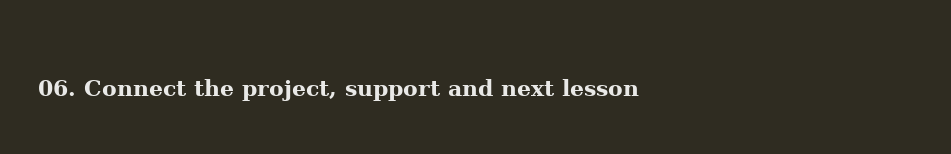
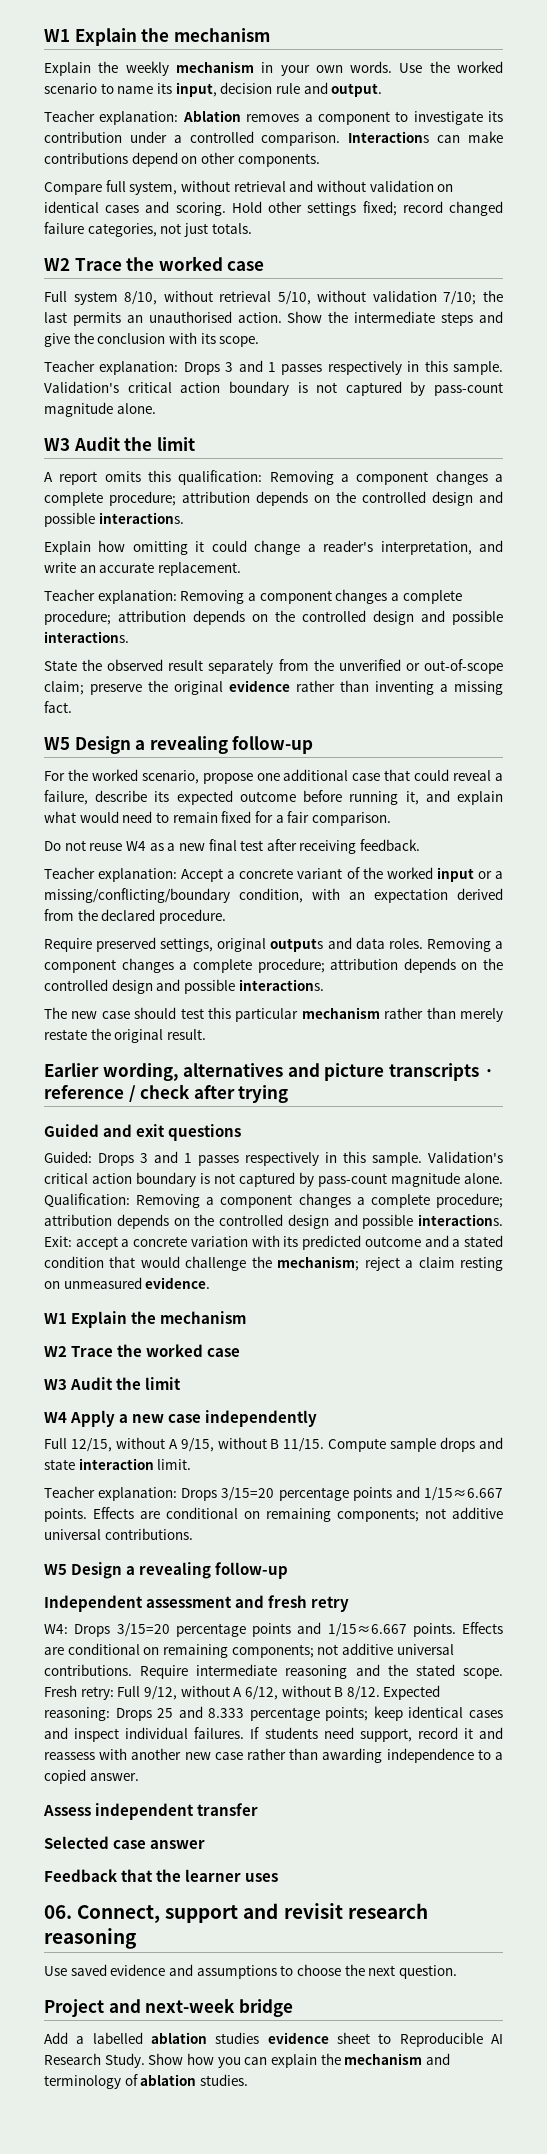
[38,79,639,101] 06. Connect the project, support and next lesson -> [44,28,270,46] [44,61,504,76] [44,82,383,97] [44,110,503,125] [44,131,503,146] [44,152,320,167] [44,180,454,195] [44,201,504,216] [44,222,252,237] [44,256,265,271] [44,290,503,305] [44,311,504,326] [44,332,260,347] [44,360,503,375] [44,381,503,396] [44,402,156,417] [44,437,195,451] [44,470,503,485] [44,491,503,506] [44,512,184,527] [44,540,504,555] [44,562,241,576] [44,589,462,604] [44,610,503,625] [44,631,129,643] [44,659,503,674] [44,680,503,695] [44,701,72,713] [44,736,314,754] [44,769,504,784] [44,790,504,805] [44,811,391,826] [44,839,421,854] [44,867,503,882] [44,888,503,903] [44,909,226,924] [44,937,503,952] [44,958,503,973] [44,979,324,994] [44,1007,503,1022] [44,1028,206,1043] [44,1063,494,1081] [44,1084,289,1103] [44,1124,242,1141] [44,1151,503,1166] [44,1172,503,1187] [44,1193,504,1208] [44,1214,503,1229] [44,1235,504,1250] [44,1256,504,1271] [44,1277,211,1289] [44,1311,247,1328] [44,1344,241,1357] [44,1377,182,1390] [44,1410,318,1427] [44,1437,504,1452] [44,1458,192,1470] [44,1486,504,1501] [44,1507,503,1522] [44,1528,193,1540] [44,1562,289,1579] [44,1595,350,1612] [44,1622,503,1637] [44,1643,454,1658] [44,1664,504,1679] [44,1685,441,1700] [44,1706,503,1721] [44,1727,504,1742] [44,1748,503,1763] [44,1769,139,1784] [43,1803,259,1820] [44,1836,206,1849] [44,1869,279,1882] [44,1903,428,1923] [44,1928,137,1949] [44,1964,457,1979] [44,1998,293,2017] [44,2032,503,2047] [44,2053,450,2068] [44,2074,248,2089] W1 Explain the mechanism // Explain the weekly mechanism in your own words. Use the worked scenario to name its input, decision rule and output. // Teacher explanation: Ablation removes a component to investigate its contribution under a controlled comparison. Interactions can make contributions depend on other components. // Compare full system, without retrieval and without validation on identical cases and scoring. Hold other settings fixed; record changed failure categories, not just totals. // W2 Trace the worked case // Full system 8/10, without retrieval 5/10, without validation 7/10; the last permits an unauthorised action. Show the intermediate steps and give the conclusion with its scope. // Teacher explanation: Drops 3 and 1 passes respectively in this sample. Validation's critical action boundary is not captured by pass-count magnitude alone. // W3 Audit the limit // A report omits this qualification: Removing a component changes a complete procedure; attribution depends on the controlled design and possible interactions. // Explain how omitting it could change a reader's interpretation, and write an accurate replacement. // Teacher explanation: Removing a component changes a complete procedure; attribution depends on the controlled design and possible interactions. // State the observed result separately from the unverified or out-of-scope claim; preserve the original evidence rather than inventing a missing fact. // W5 Design a revealing follow-up // For the worked scenario, propose one additional case that could reveal a failure, describe its expected outcome before running it, and explain what would need to remain fixed for a fair comparison. // Do not reuse W4 as a new final test after receiving feedback. // Teacher explanation: Accept a concrete variant of the worked input or a missing/conflicting/boundary condition, with an expectation derived from the declared procedure. // Require preserved settings, original outputs and data roles. Removing a component changes a complete procedure; attribution depends on the controlled design and possible interactions. // The new case should test this particular mechanism rather than merely restate the original result. // Earlier wording, alternatives and picture transcripts · reference / check after trying // Guided and exit questions // Guided: Drops 3 and 1 passes respectively in this sample. Validation's critical action boundary is not captured by pass-count magnitude alone. Qualification: Removing a component changes a complete procedure; attribution depends on the controlled design and possible interactions. Exit: accept a concrete variation with its predicted outcome and a stated condition that would challenge the mechanism; reject a claim resting on unmeasured evidence. // W1 Explain the mechanism // W2 Trace the worked case // W3 Audit the limit // W4 Apply a new case independently // Full 12/15, without A 9/15, without B 11/15. Compute sample drops and state interaction limit. // Teacher explanation: Drops 3/15=20 percentage points and 1/15≈6.667 points. Effects are conditional on remaining components; not additive universal contributions. // W5 Design a revealing follow-up // Independent assessment and fresh retry // W4: Drops 3/15=20 percentage points and 1/15≈6.667 points. Effects are conditional on remaining components; not additive universal contributions. Require intermediate reasoning and the stated scope. Fresh retry: Full 9/12, without A 6/12, without B 8/12. Expected reasoning: Drops 25 and 8.333 percentage points; keep identical cases and inspect individual failures. If students need support, record it and reassess with another new case rather than awarding independence to a copied answer. // Assess independent transfer // Selected case answer // Feedback that the learner uses // 06. Connect, support and revisit research reasoning // Use saved evidence and assumptions to choose the next question. // Project and next-week bridge // Add a labelled ablation studies evidence sheet to Reproducible AI Research Study. Show how you can explain the mechanism and terminology of ablation studies.

